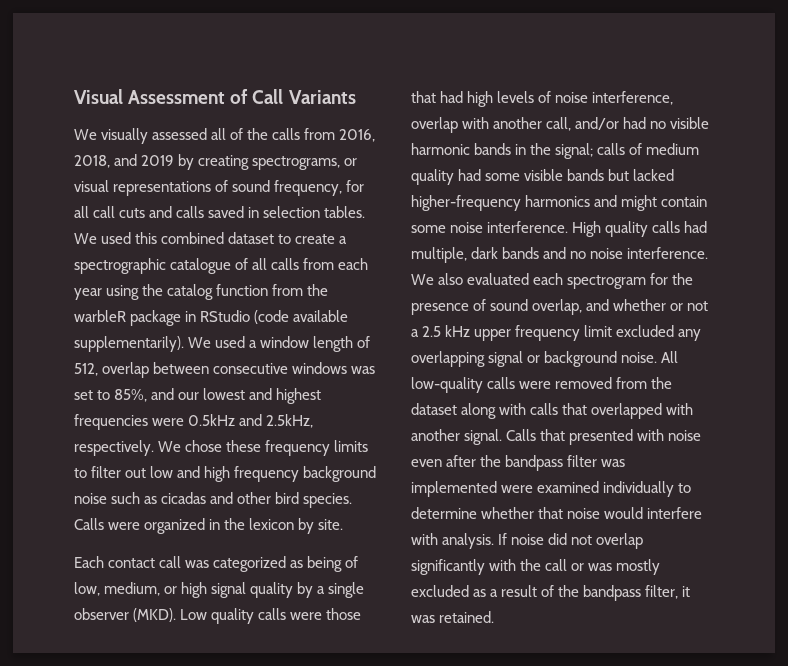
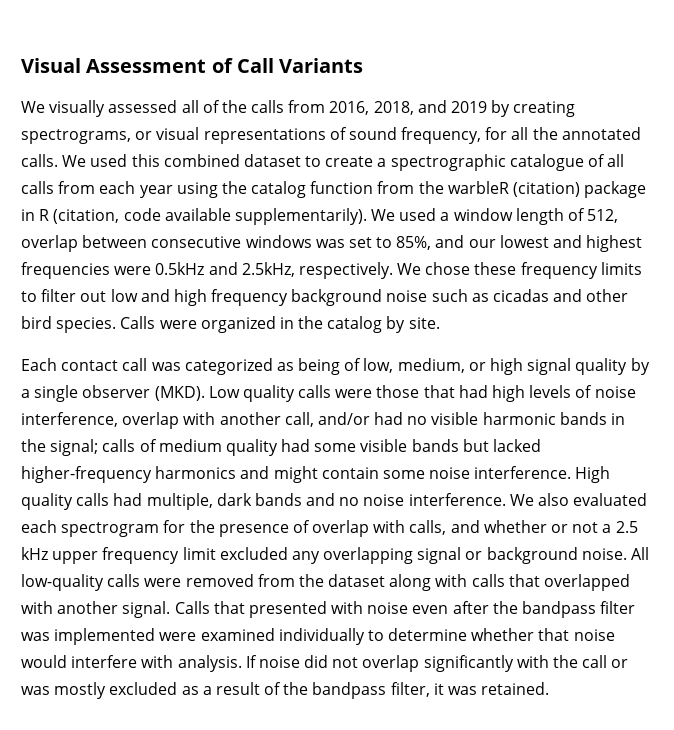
[93,206,366,218] call cuts and calls saved in selection tables. -> [532,127,641,140] [21,154,58,167] the annotated calls.
(126, 316) none -> [513,182,581,197] (citation)
[200,310,290,324] RStudio (code -> [39,208,161,224] R (citation, code
[249,518,295,530] lexicon -> [327,316,383,333] catalog
[490,299,583,315] sound overlap, -> [312,520,447,537] overlap with calls,

